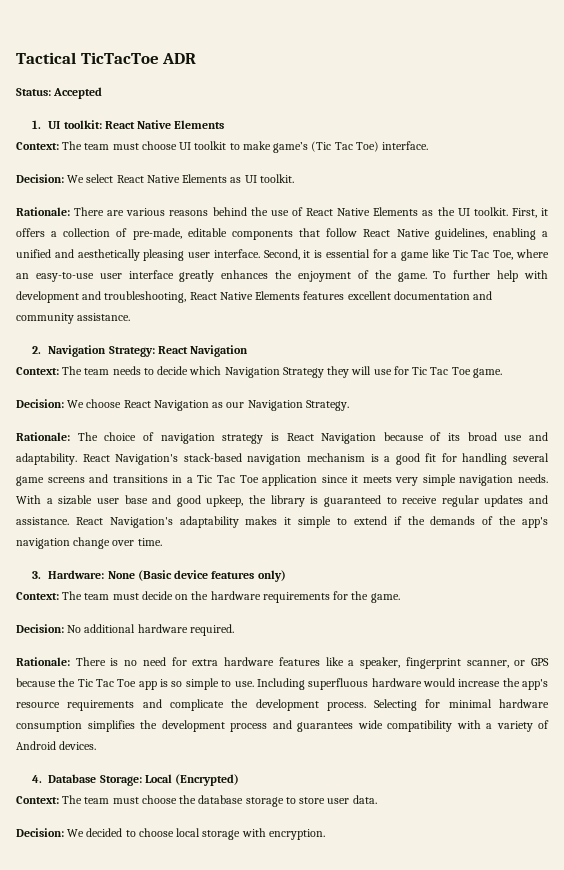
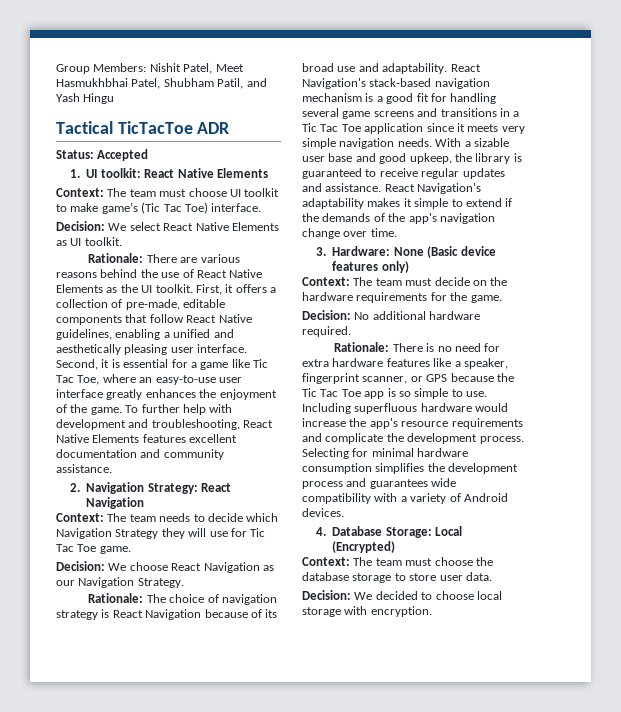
(16, 58) none -> [56,63,244,74] [56,78,267,89] [56,93,115,104] Group Members: Nishit Patel, Meet Hasmukhbhai Patel, Shubham Patil, and Yash Hingu //

